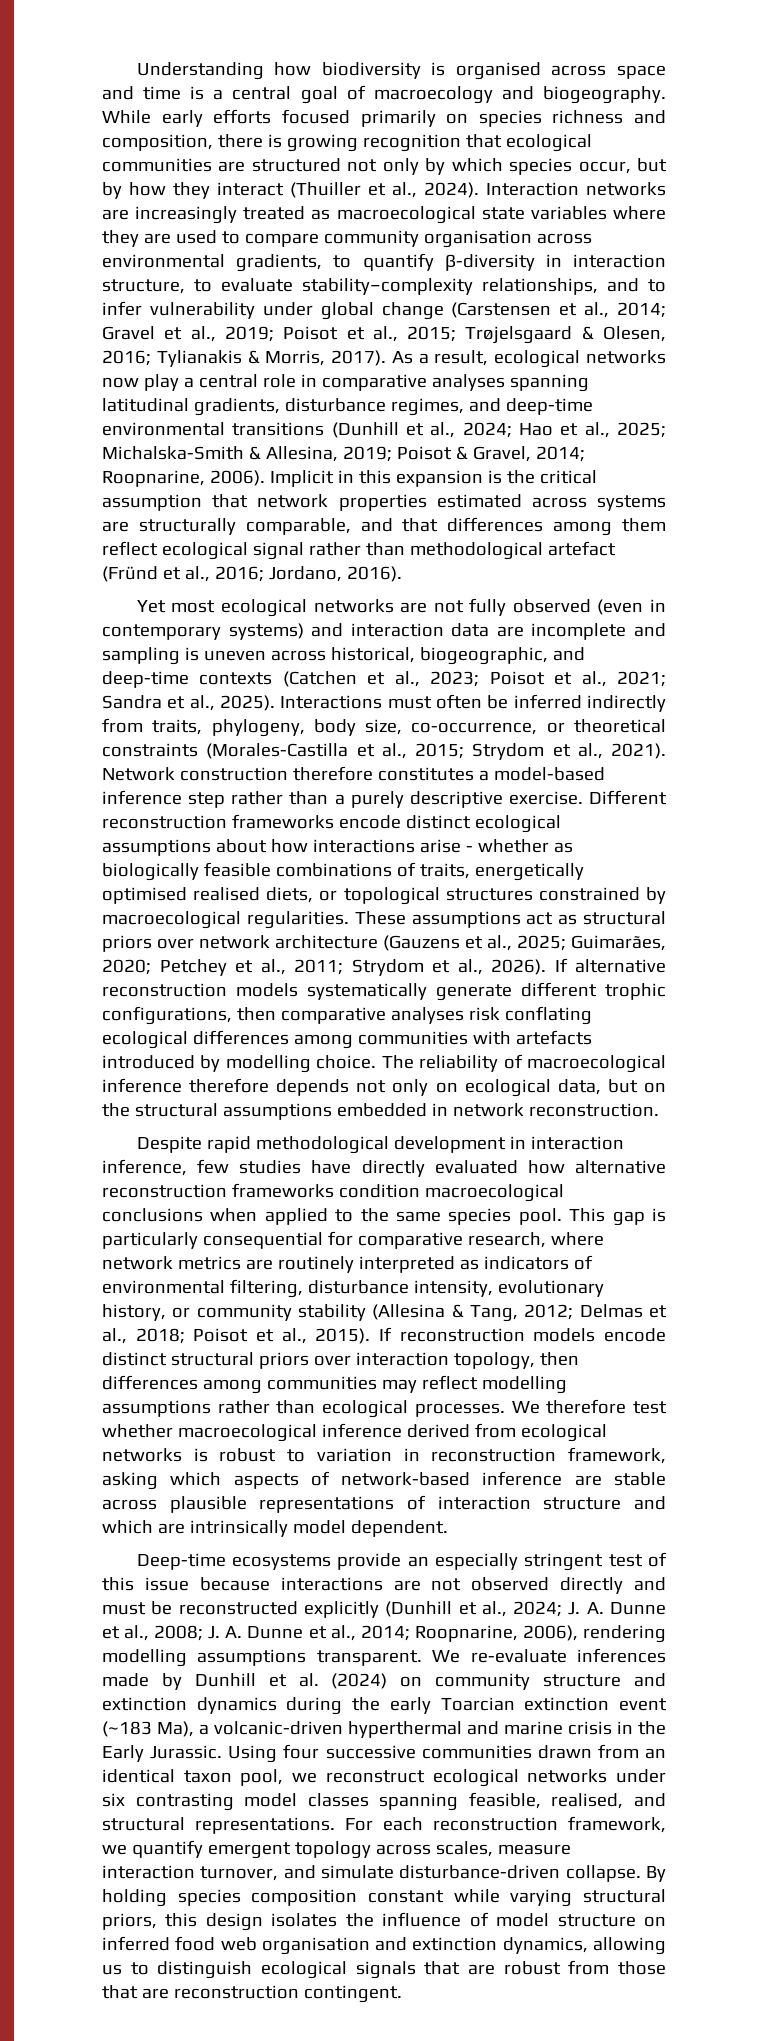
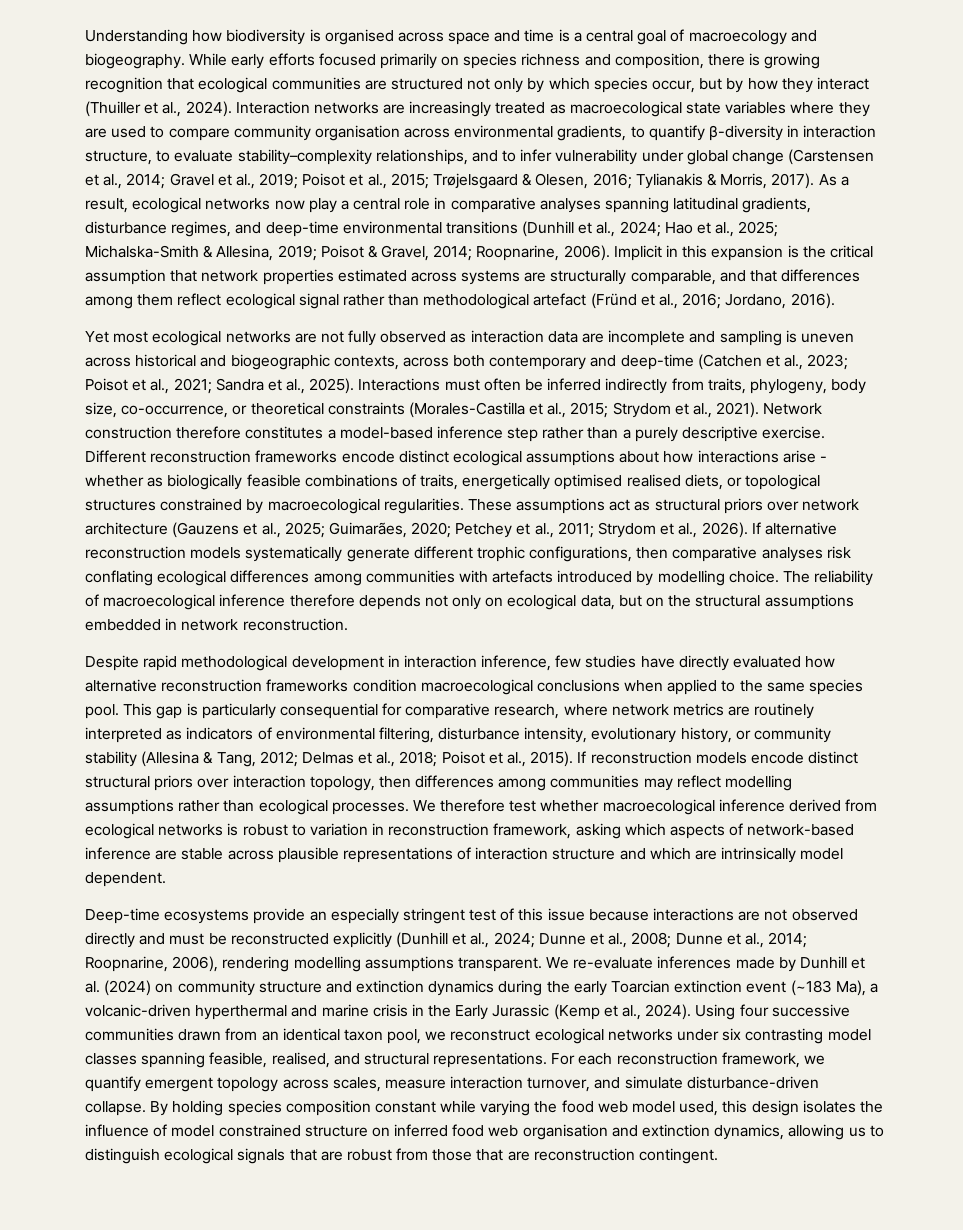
[597,599,666,615] [102,623,344,640] (even in contemporary systems) and -> [450,333,467,343] as
[330,647,585,665] [102,671,273,688] historical, biogeographic, and deep-time contexts -> [135,354,694,370] historical and biogeographic contexts, across both contemporary and deep-time
[568,1602,604,1615] J. A. -> (535, 940) none
[208,1626,243,1639] J. A. -> (672, 940) none
[150,1745,223,1759] Jurassic. -> [492,1004,692,1020] Jurassic (Kemp et al., 2024).
[583,1889,666,1903] [102,1913,157,1930] structural priors, -> [534,1100,719,1116] the food web model used,
(550, 1920) none -> [218,1124,301,1137] constrained

